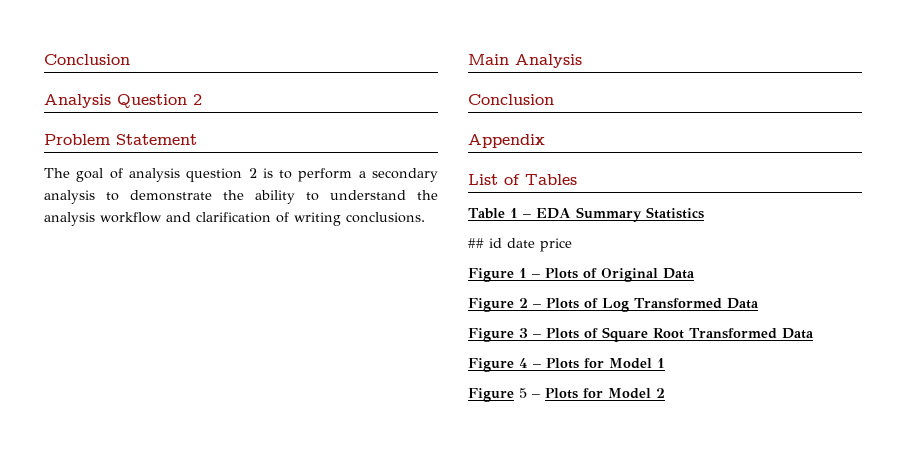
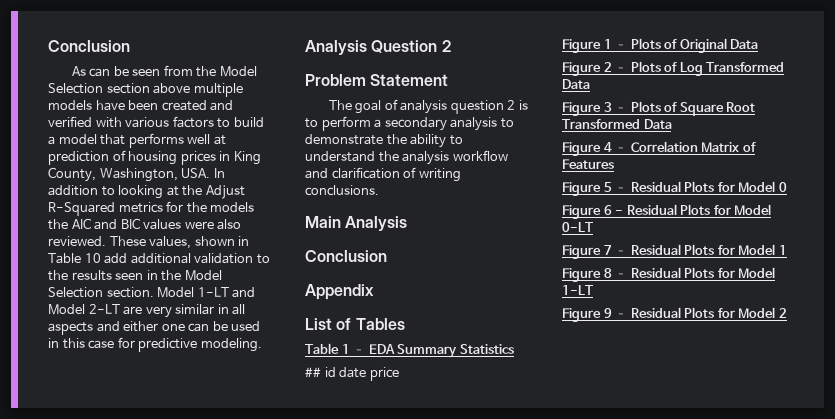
[44,54,130,65] Conclusion -> [48,40,130,52] [71,65,258,77] [48,83,243,97] [48,100,234,111] [48,116,264,128] [48,133,226,148] [48,150,261,165] [48,167,225,182] [48,185,245,199] [48,201,255,216] [48,218,242,230] [48,236,250,249] [48,253,270,264] [48,270,222,281] [48,287,256,298] [48,304,246,318] [48,321,261,335] [48,337,262,352] Conclusion // As can be seen from the Model Selection section above multiple models have been created and verified with various factors to build a model that performs well at prediction of housing prices in King County, Washington, USA. In addition to looking at the Adjust R-Squared metrics for the models the AIC and BIC values were also reviewed. These values, shown in Table 10 add additional validation to the results seen in the Model Selection section. Model 1-LT and Model 2-LT are very similar in all aspects and either one can be used in this case for predictive modeling.
(541, 366) none -> [630,141,756,152] [562,159,614,169] [562,181,787,196] [562,204,772,219] [562,222,594,232] [562,244,681,259] Correlation Matrix of Features // Figure 5 – Residual Plots for Model 0 // Figure 6 - Residual Plots for Model 0-LT // Figure 7 – Residual
[519,388,540,398] 5 – -> [603,267,776,278] [562,285,594,295] [562,307,681,322] 8 – Residual Plots for Model 1-LT // Figure 9 – Residual

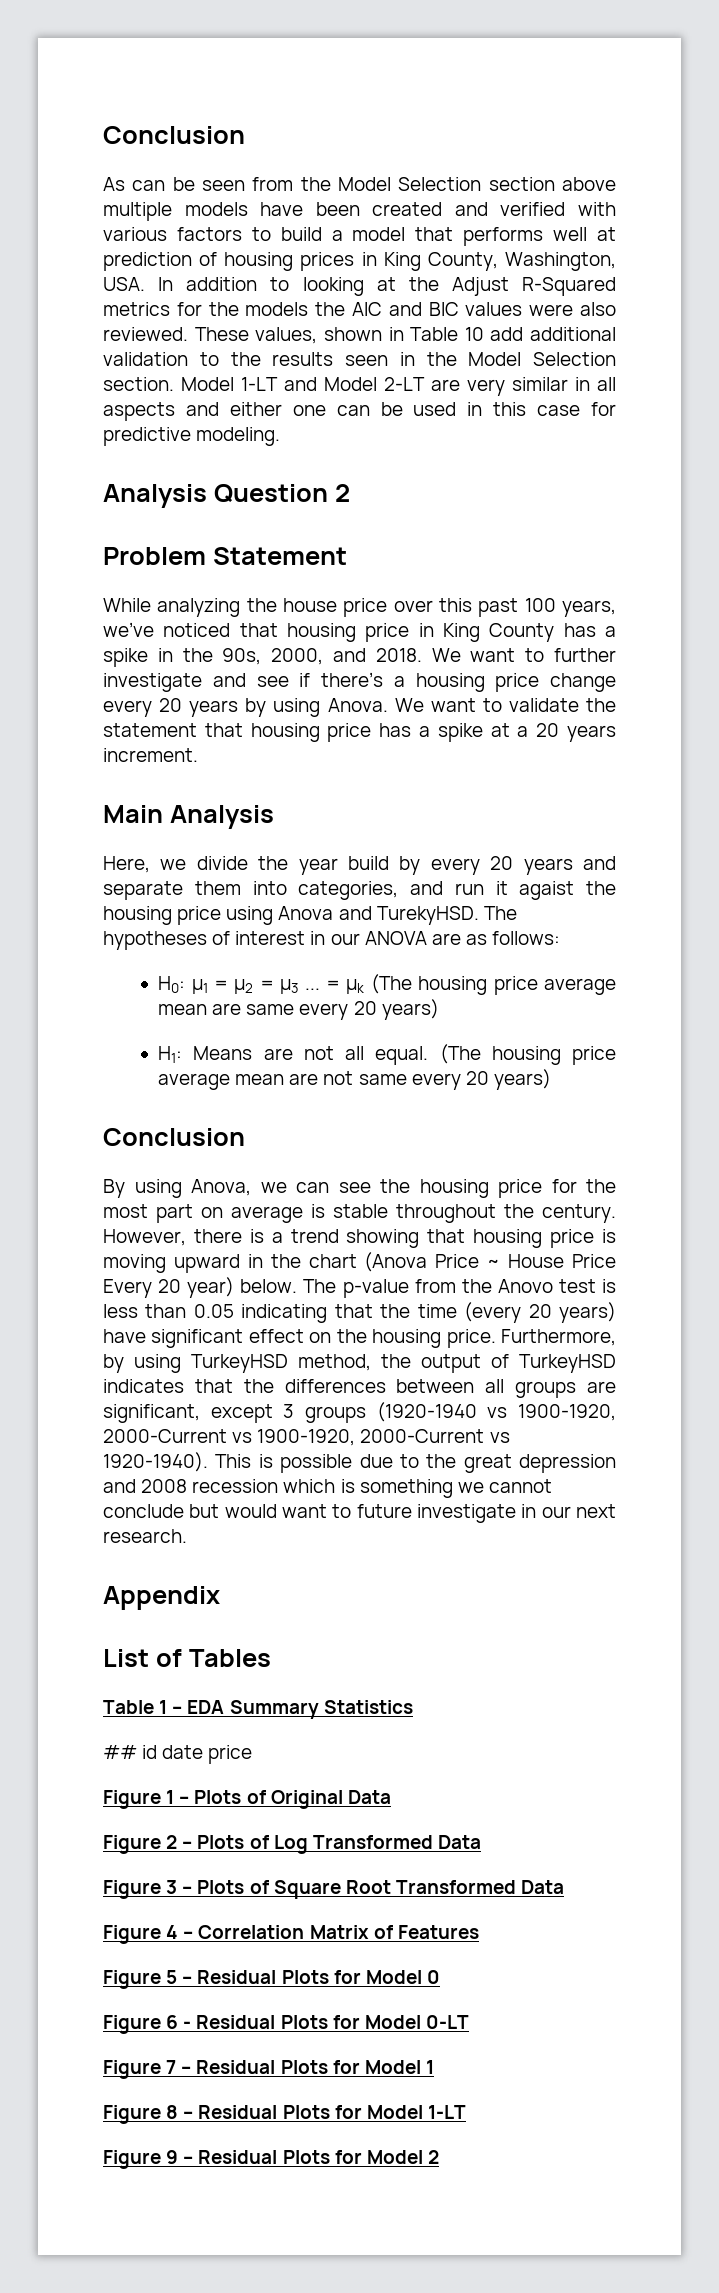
[328,99,529,114] [305,116,514,131] [305,134,463,148] [305,150,508,165] [305,167,461,182] [305,185,379,196] [305,216,408,231] [305,250,387,262] The goal of analysis question 2 is to perform a secondary analysis to demonstrate the ability to understand the analysis workflow and clarification of writing conclusions. // Main Analysis // Conclusion -> [103,598,616,617] [103,622,616,642] [103,648,616,667] [103,672,616,692] [103,698,617,717] [103,723,617,742] [103,748,198,762] [103,805,274,829] [103,856,616,875] [103,881,616,900] [103,906,517,925] [103,931,561,950] [158,974,617,995] [158,999,439,1020] [158,1044,616,1065] [158,1069,552,1090] [103,1128,245,1146] [103,1179,616,1198] [103,1204,616,1223] [103,1229,617,1248] [103,1252,617,1273] [103,1277,617,1298] [103,1302,616,1323] [103,1329,617,1348] [103,1354,616,1373] [103,1379,617,1398] [103,1402,617,1423] [103,1429,510,1446] [103,1452,616,1473] [103,1479,552,1498] [103,1504,616,1523] [103,1529,187,1543] While analyzing the house price over this past 100 years, we’ve noticed that housing price in King County has a spike in the 90s, 2000, and 2018. We want to further investigate and see if there’s a housing price change every 20 years by using Anova. We want to validate the statement that housing price has a spike at a 20 years increment. // Main Analysis // Here, we divide the year build by every 20 years and separate them into categories, and run it agaist the housing price using Anova and TurekyHSD. The hypotheses of interest in our ANOVA are as follows: // H0: μ1 = μ2 = μ3 ... = μk (The housing price average mean are same every 20 years) // H1: Means are not all equal. (The housing price average mean are not same every 20 years) // Conclusion // By using Anova, we can see the housing price for the most part on average is stable throughout the century. However, there is a trend showing that housing price is moving upward in the chart (Anova Price ~ House Price Every 20 year) below. The p-value from the Anovo test is less than 0.05 indicating that the time (every 20 years) have significant effect on the housing price. Furthermore, by using TurkeyHSD method, the output of TurkeyHSD indicates that the differences between all groups are significant, except 3 groups (1920-1940 vs 1900-1920, 2000-Current vs 1900-1920, 2000-Current vs 1920-1940). This is possible due to the great depression and 2008 recession which is something we cannot conclude but would want to future investigate in our next research.

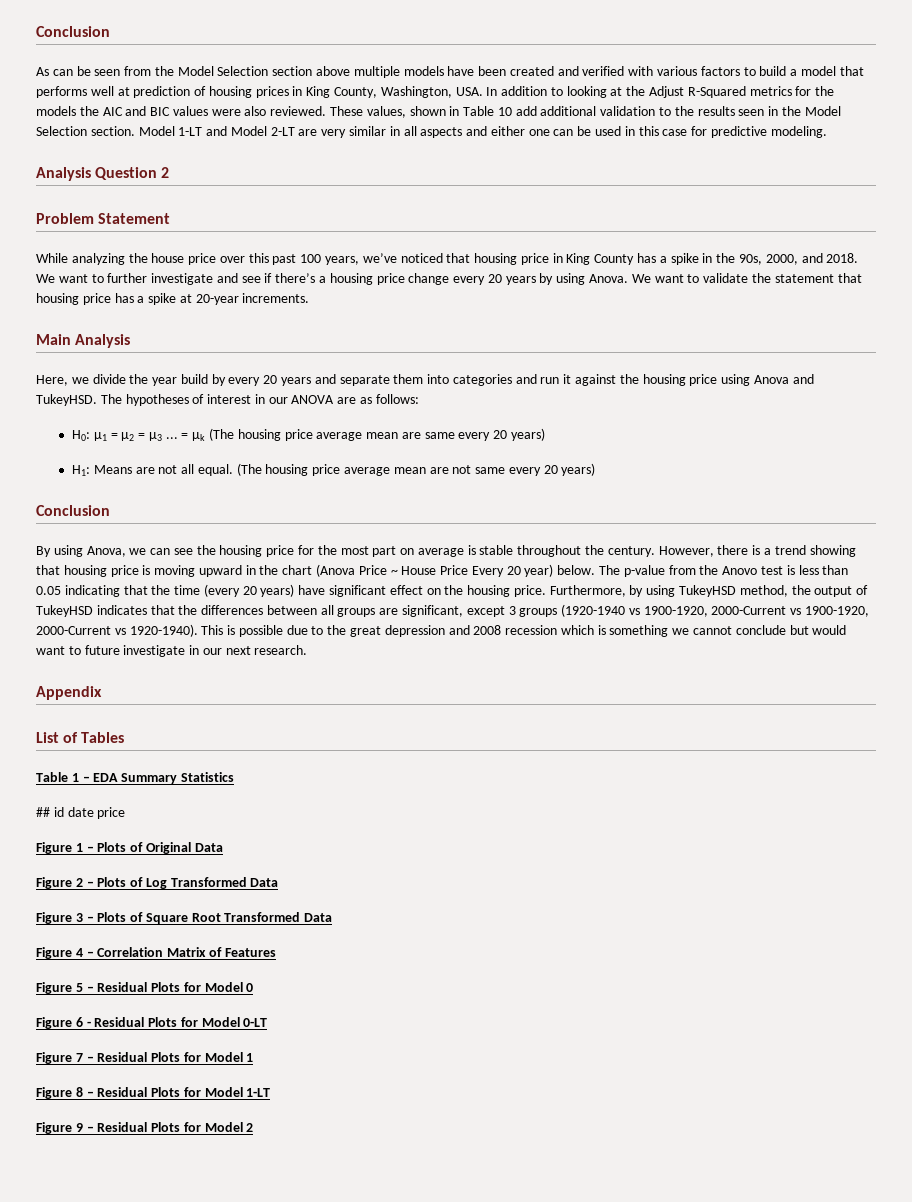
[517,723,617,742] [103,748,198,762] a 20 years increment. -> [195,293,310,305] 20-year increments.
[298,881,399,900] categories, -> [452,374,512,386] categories
[519,881,575,900] agaist -> [575,374,617,386] against
[376,906,479,925] TurekyHSD. -> [36,394,97,406] TukeyHSD.
[191,1354,288,1373] TurkeyHSD -> [679,585,737,597] TukeyHSD
[519,1354,616,1373] TurkeyHSD -> [36,605,93,617] TukeyHSD

